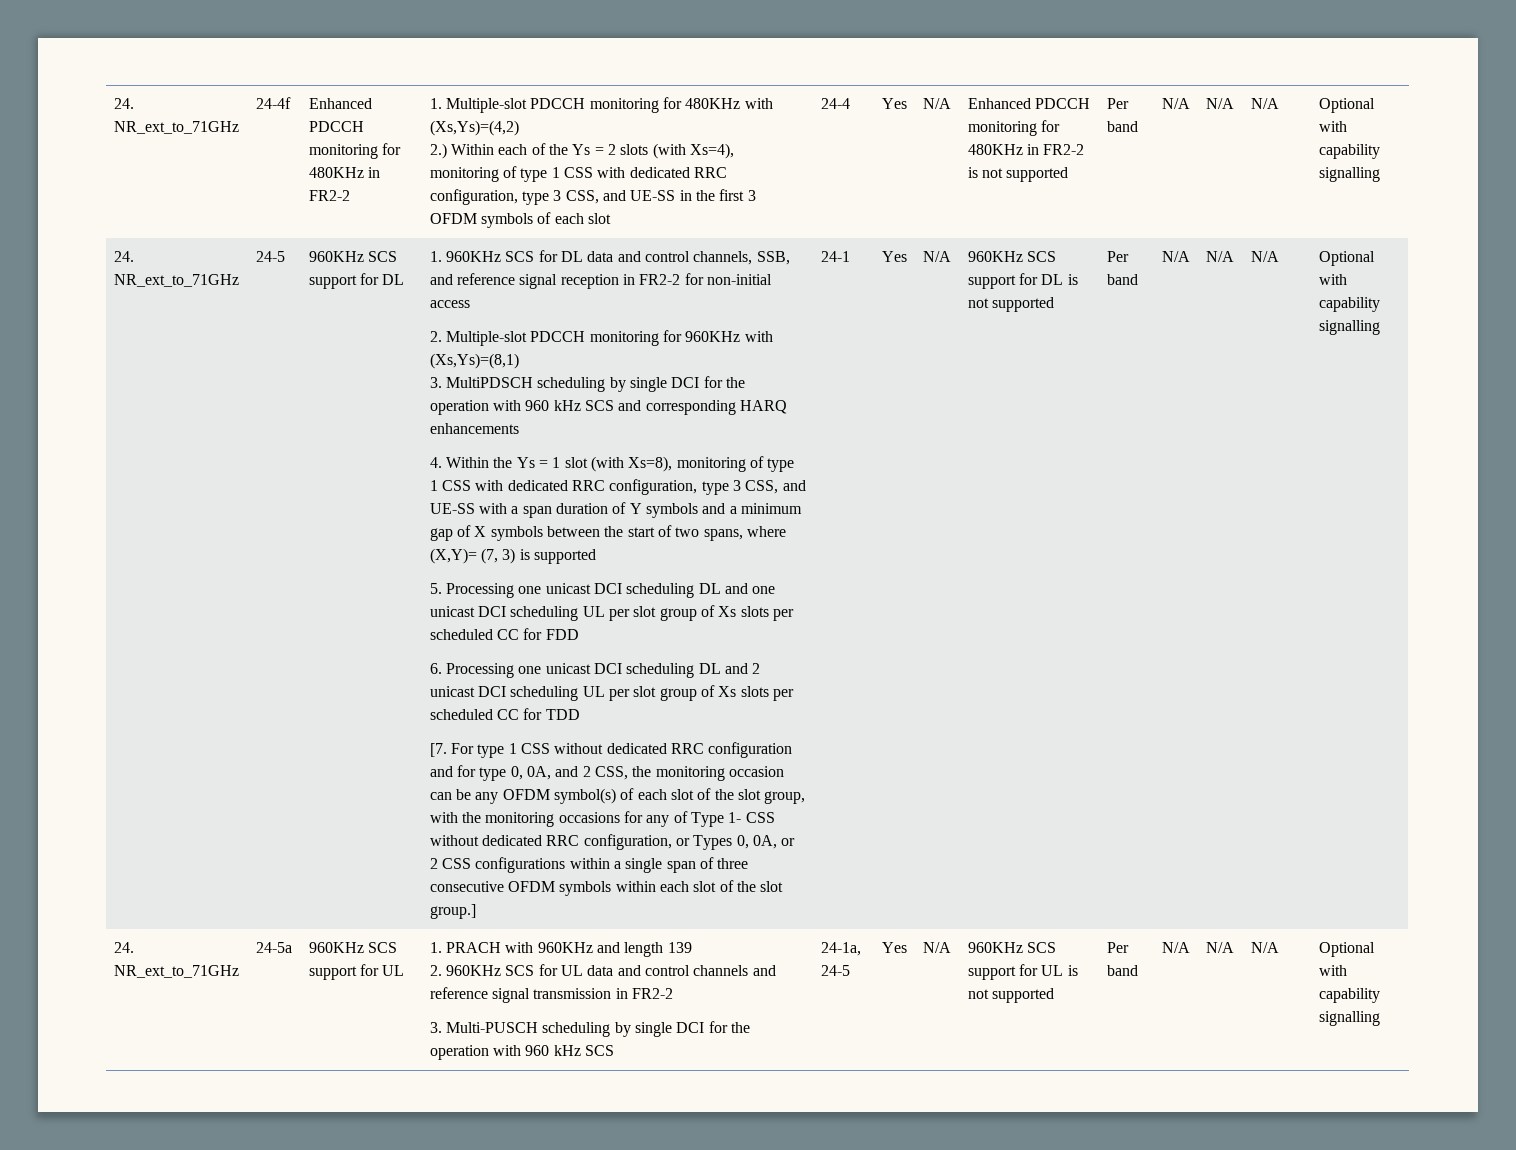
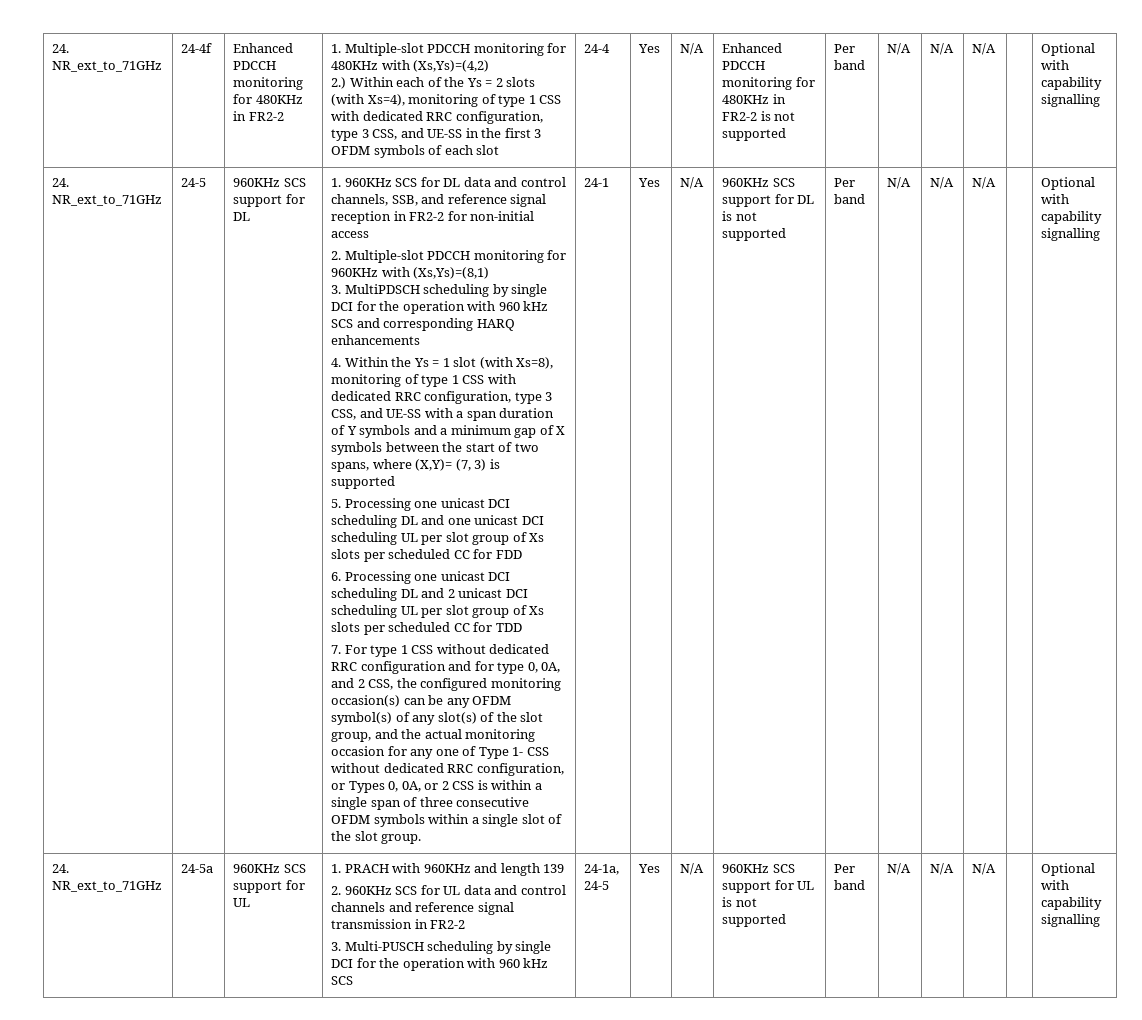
[429,743,447,757] [7. -> [331,645,342,654] 7.
[655,766,784,781] monitoring occasion -> [420,678,561,691] [331,695,401,707] configured monitoring occasion(s)
[637,789,694,800] each slot -> [412,712,477,725] any slot(s)
[429,812,620,827] with the monitoring occasions -> [374,729,536,742] [331,746,386,756] and the actual monitoring occasion
(670, 821) none -> [435,749,459,756] one
[475,857,566,873] configurations -> [477,780,488,790] is
[660,880,784,892] [429,904,476,919] each slot of the slot group.] -> [471,814,563,827] [331,831,422,844] a single slot of the slot group.

